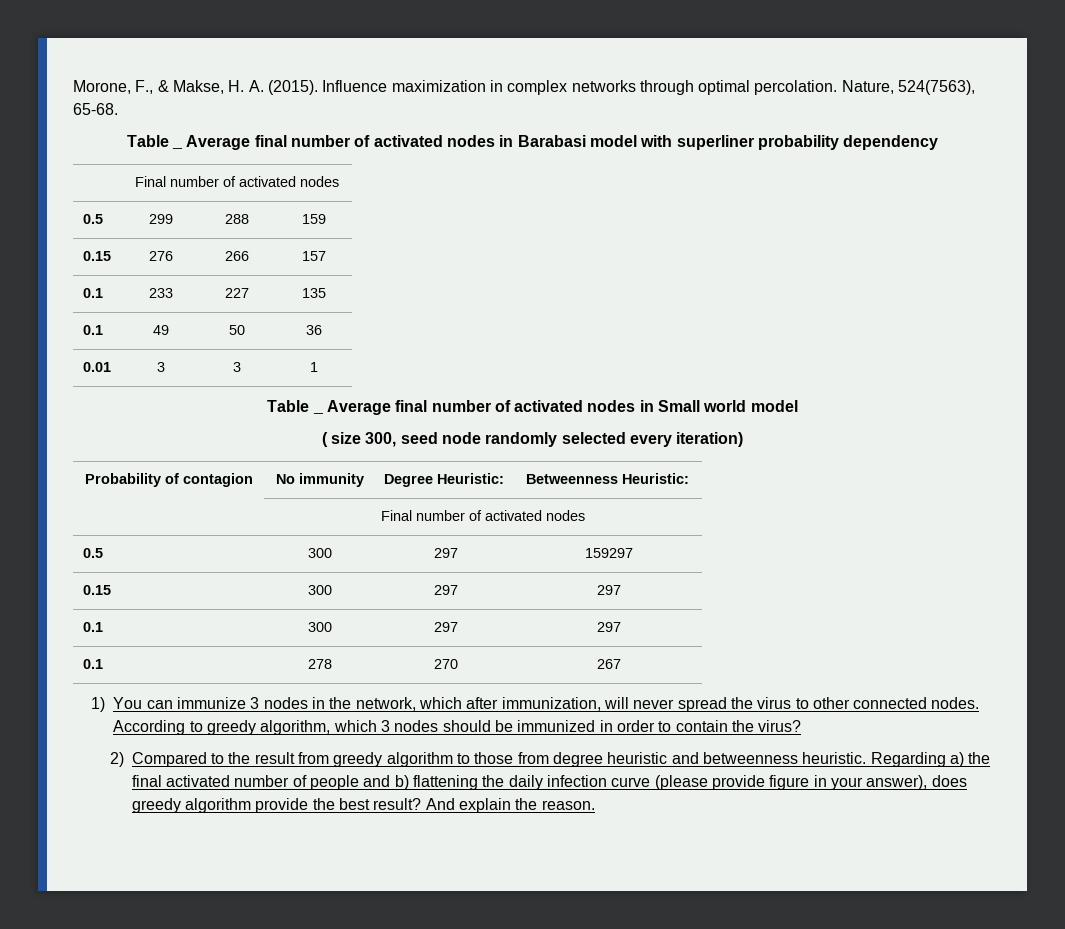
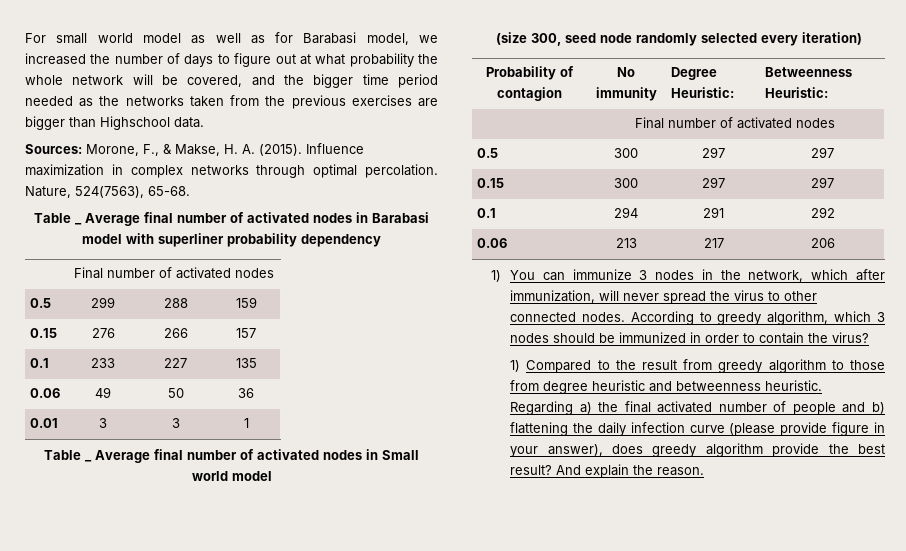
(73, 87) none -> [25,32,439,45] [25,53,439,67] [25,74,438,88] [25,95,439,109] [25,116,204,130] [25,144,82,154] For small world model as well as for Barabasi model, we increased the number of days to figure out at what probability the whole network will be covered, and the bigger time period needed as the networks taken from the previous exercises are bigger than Highschool data. // Sources:
[83,325,104,335] 0.1 -> [30,388,61,398] 0.06
[321,432,362,447] ( size -> [495,32,527,45] (size
[585,548,633,558] 159297 -> [811,147,834,158] 297
[307,622,332,632] [433,622,458,632] [597,622,621,632] [83,659,104,669] [307,659,332,669] [433,659,458,669] [597,659,621,669] 300 | 297 | 297 // 0.1 | 278 | 270 | 267 -> [614,207,638,218] [703,207,724,218] [810,207,835,218] [477,238,508,248] [615,238,637,248] [703,238,724,248] [810,238,835,248] 294 | 291 | 292 // 0.06 | 213 | 217 | 206
[109,752,124,767] 2) -> [510,360,521,372] 1)

